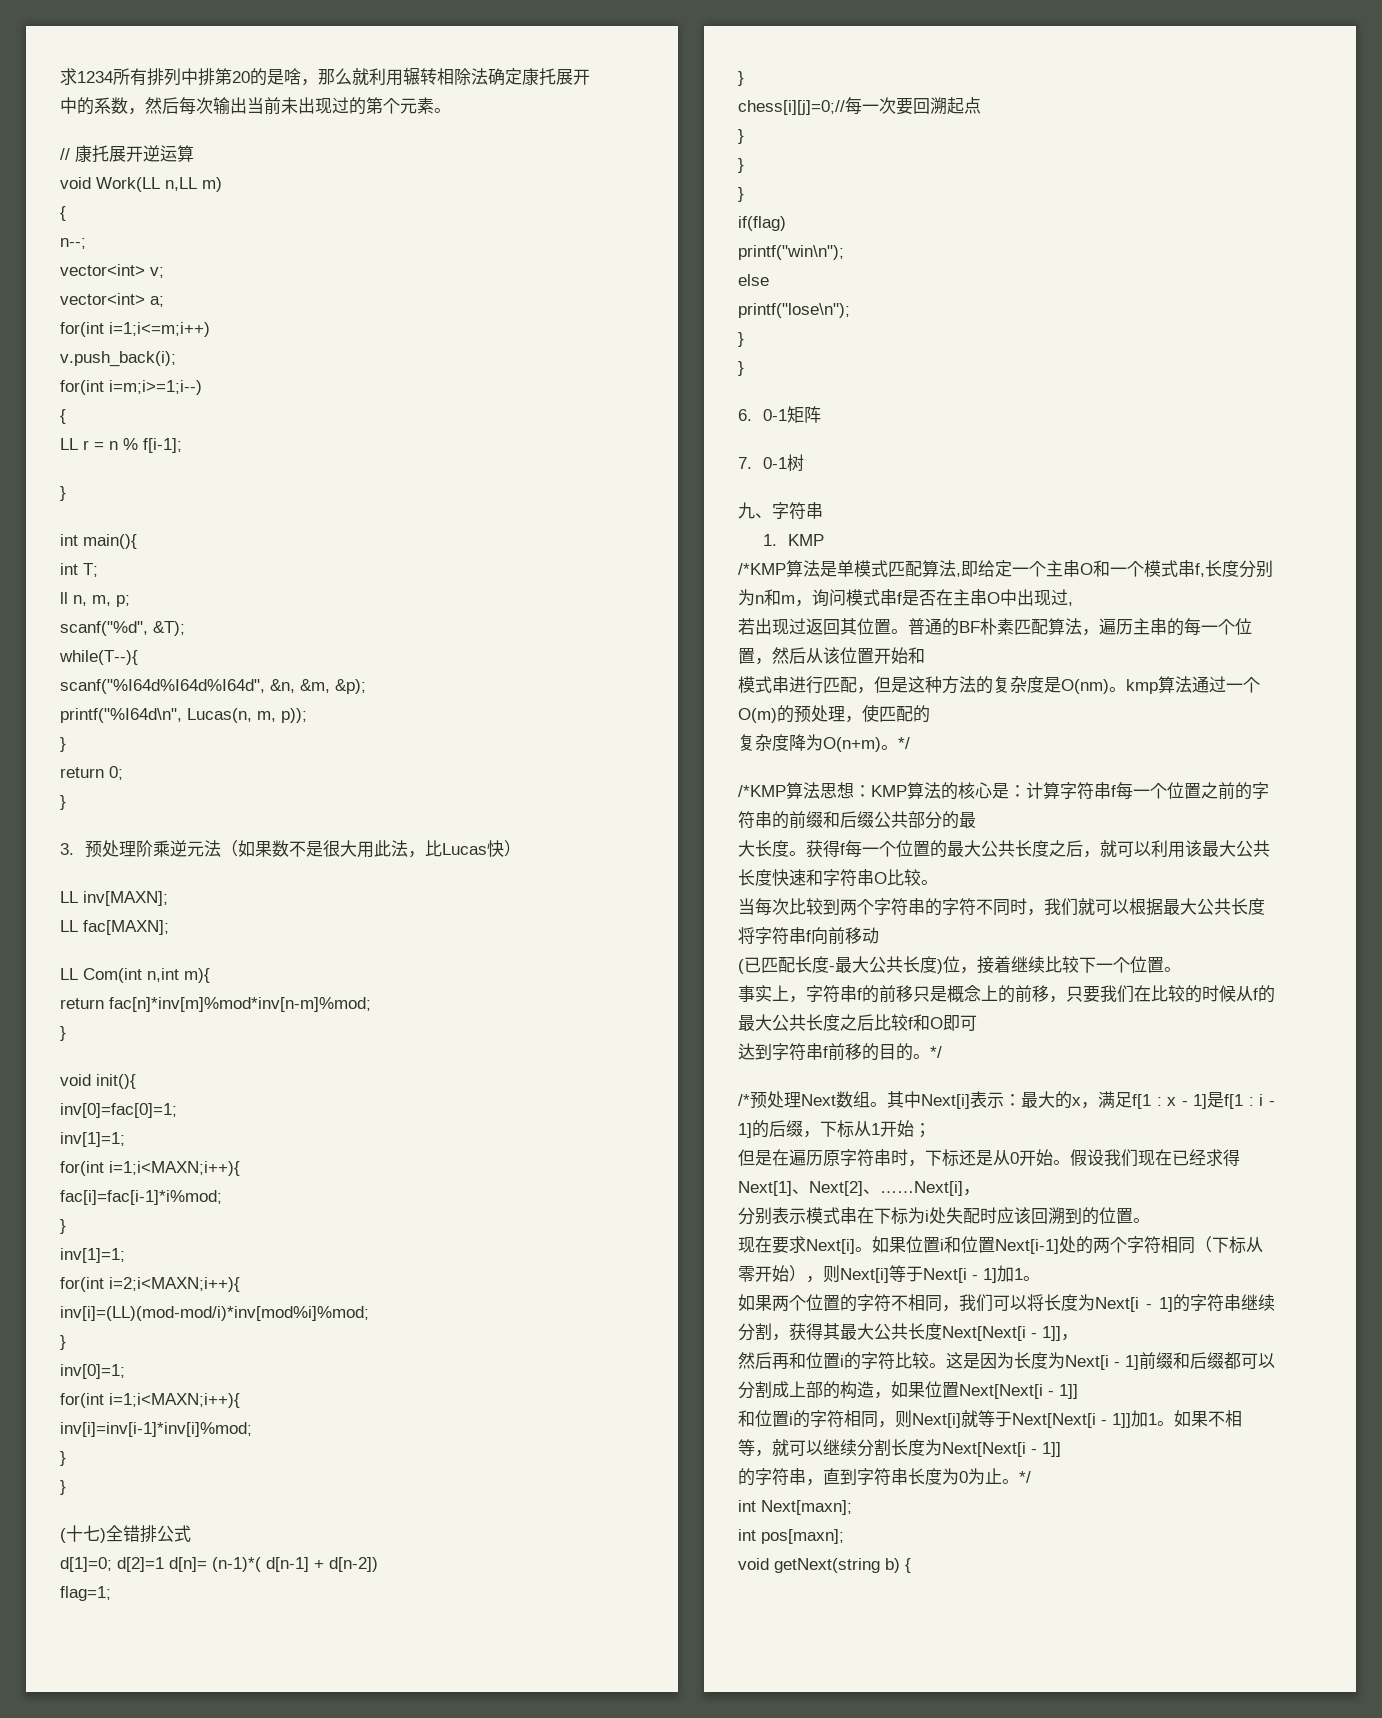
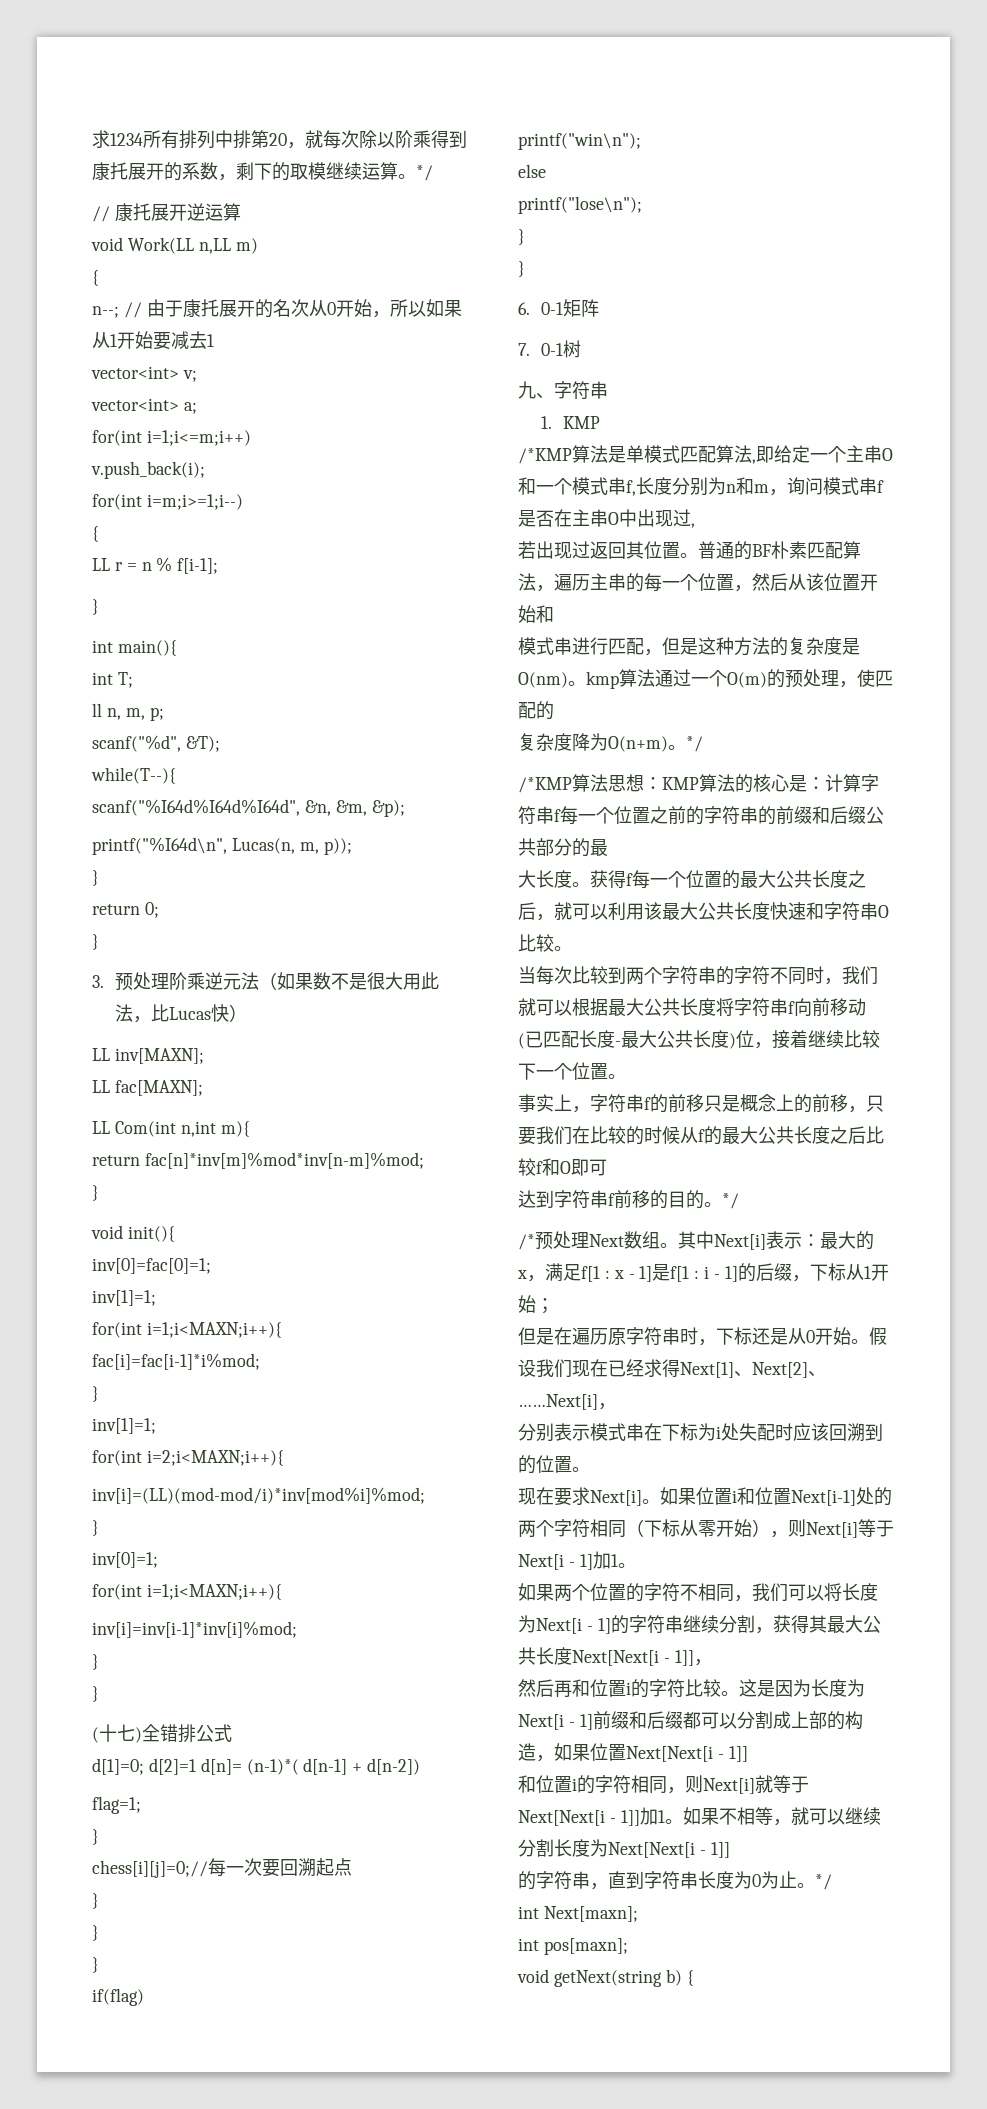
[250,67,590,86] [60,97,77,114] 的是啥，那么就利用辗转相除法确定康托展开中 -> [287,130,467,149] [92,162,164,181] ，就每次除以阶乘得到康托展开
[145,97,451,115] 然后每次输出当前未出现过的第个元素。 -> [236,162,433,181] 剩下的取模继续运算。*/
(86, 243) none -> [123,299,462,318] [92,331,214,350] // 由于康托展开的名次从0开始，所以如果从1开始要减去1

